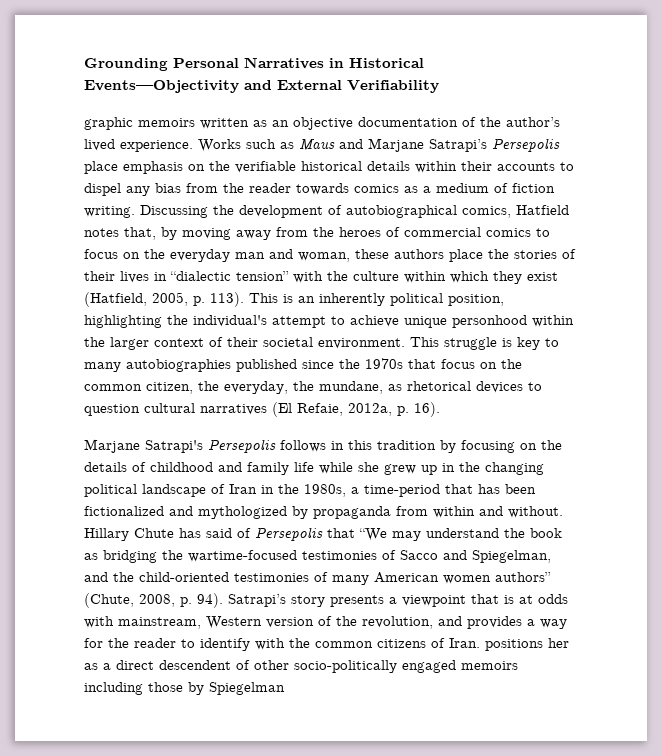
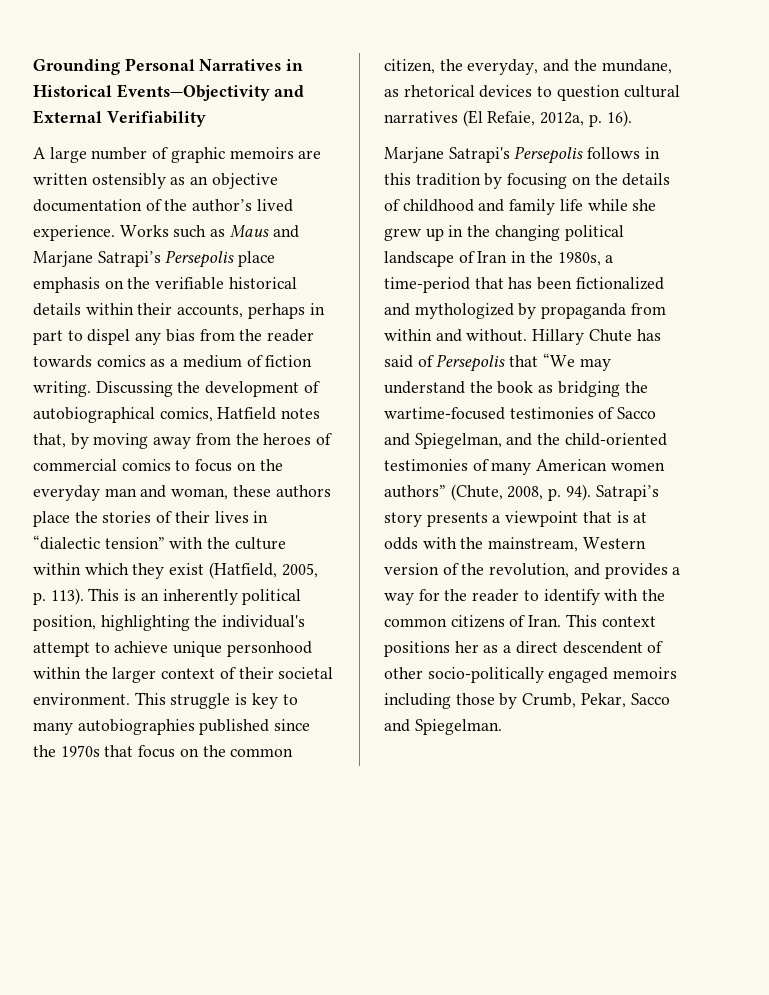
[84,117,249,130] graphic memoirs written -> [33,147,322,163] [33,173,166,189] A large number of graphic memoirs are written ostensibly
[497,162,555,171] accounts -> [177,303,325,319] [33,330,63,345] accounts, perhaps in part
(288, 387) none -> [543,59,570,72] and
(114, 622) none -> [460,537,484,549] the
(480, 643) none -> [565,614,656,627] This context
[209,682,285,695] Spiegelman -> [522,693,670,708] [384,719,502,735] Crumb, Pekar, Sacco and Spiegelman.

